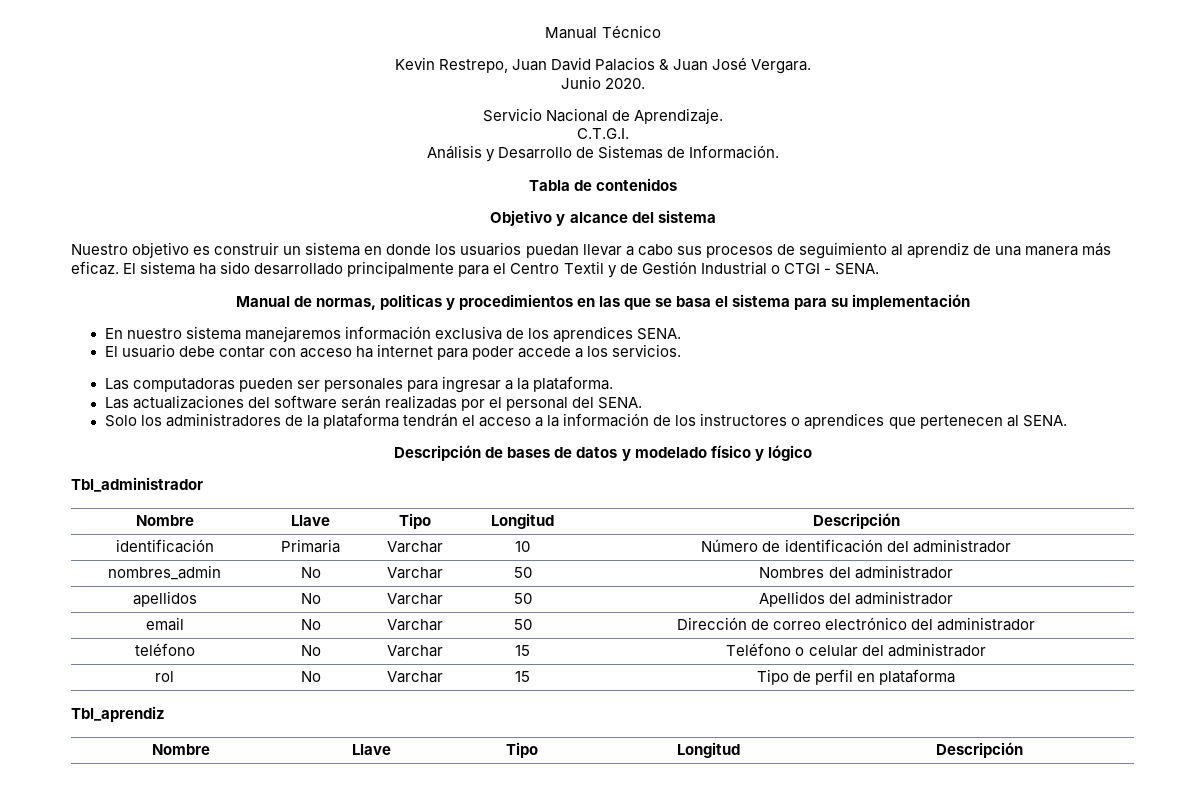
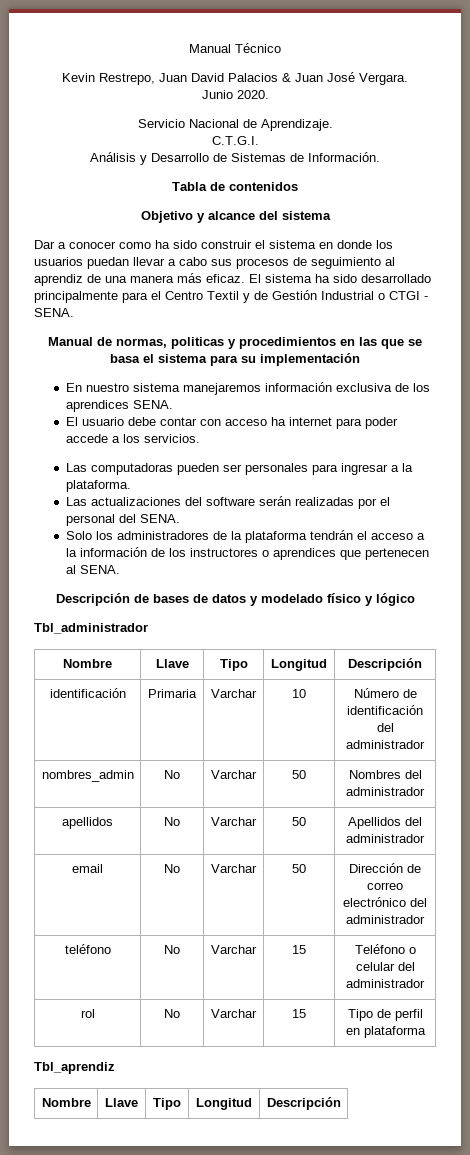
[71,242,302,258] Nuestro objetivo es construir un -> [34,240,265,249] Dar a conocer como ha sido construir el

